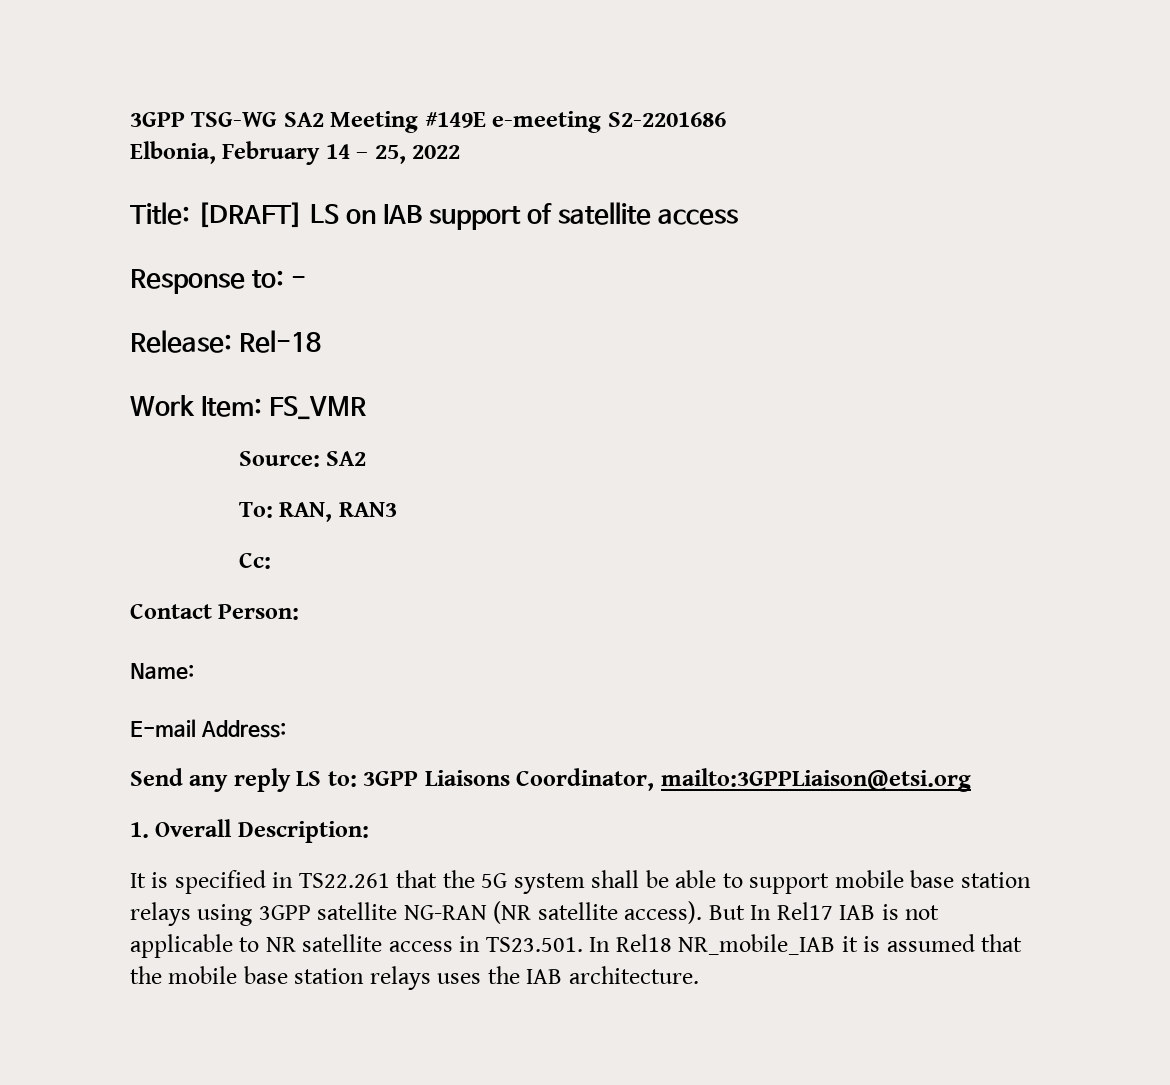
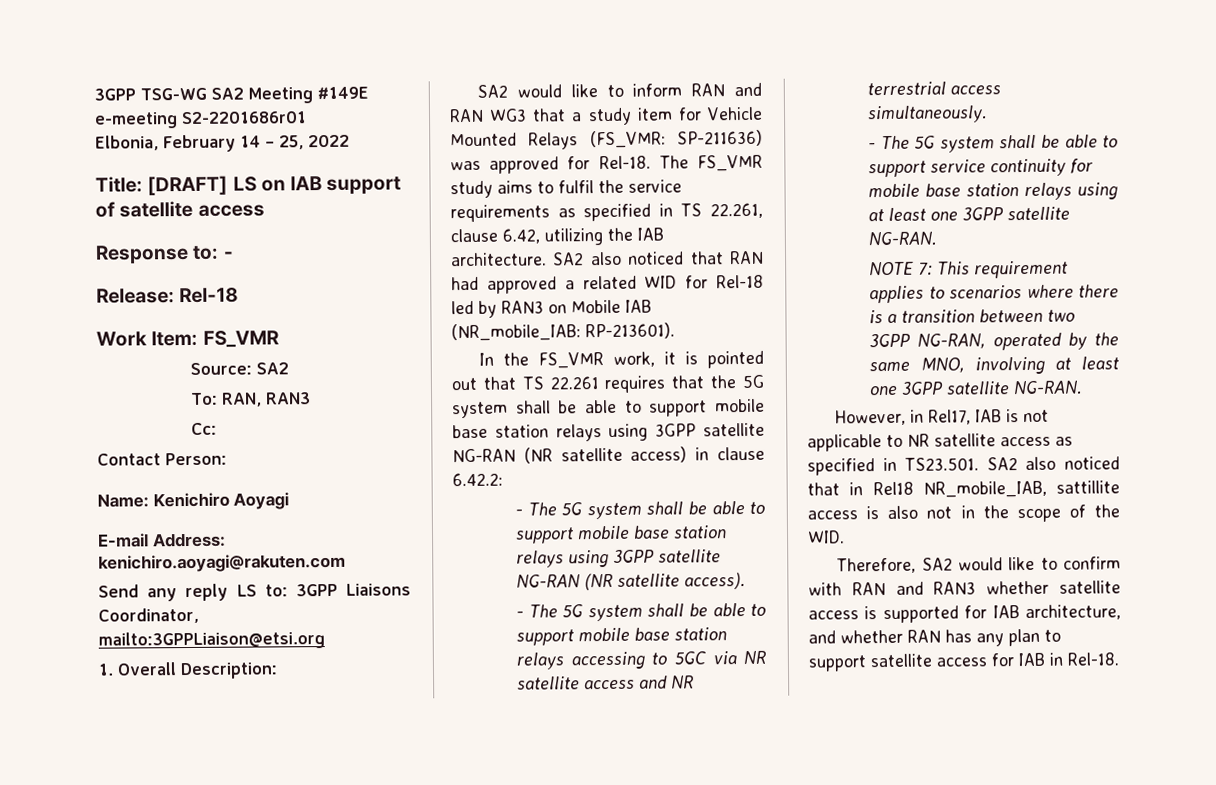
[607,112,726,127] S2-2201686 -> [181,111,307,125] S2-2201686r01
(194, 671) none -> [152,492,290,510] Kenichiro Aoyagi
(286, 729) none -> [98,553,346,573] kenichiro.aoyagi@rakuten.com
[130,870,390,894] It is specified in TS22.261 -> [477,82,762,98] [449,106,764,126] [450,129,763,150] [450,154,763,174] [450,179,682,199] [450,202,763,223] [450,227,664,246] [450,250,764,267] [451,274,764,294] [451,299,652,318] [451,322,675,342] [479,350,764,369] [451,375,667,394] SA2 would like to inform RAN and RAN WG3 that a study item for Vehicle Mounted Relays (FS_VMR: SP-211636) was approved for Rel-18. The FS_VMR study aims to fulfil the service requirements as specified in TS 22.261, clause 6.42, utilizing the IAB architecture. SA2 also noticed that RAN had approved a related WID for Rel-18 led by RAN3 on Mobile IAB (NR_mobile_IAB: RP-213601). // In the FS_VMR work, it is pointed out that TS 22.261 requires
[624,901,833,924] access). But In Rel17 -> [630,446,765,463] [452,472,503,487] [515,501,765,520] [515,525,728,544] [516,549,722,568] [516,572,747,591] [516,603,766,622] [516,627,728,646] [516,650,766,670] [517,675,695,690] [867,81,1002,96] [867,105,989,124] [868,134,1118,153] [868,158,1094,178] [868,182,1118,201] [868,206,1071,222] [868,231,938,247] [869,260,1069,279] [869,284,1119,304] [869,308,1076,324] [869,332,1119,351] [869,356,1119,375] [869,380,1084,396] [835,409,972,426] access) in clause 6.42.2: // - The 5G system shall be able to support mobile base station relays using 3GPP satellite NG-RAN (NR satellite access). // - The 5G system shall be able to support mobile base station relays accessing to 5GC via NR satellite access and NR terrestrial access simultaneously. // - The 5G system shall be able to support service continuity for mobile base station relays using at least one 3GPP satellite NG-RAN. // NOTE 7: This requirement applies to scenarios where there is a transition between two 3GPP NG-RAN, operated by the same MNO, involving at least one 3GPP satellite NG-RAN. // However, in Rel17,
[459,934,1023,955] [130,966,699,990] in TS23.501. In Rel18 NR_mobile_IAB it is assumed that the mobile base station relays uses the IAB architecture. -> [1055,436,1073,446] [807,456,1120,476] [807,480,1120,498] [807,504,1120,523] [807,530,845,544] [836,556,1121,574] [808,580,1121,596] [808,604,1121,624] [808,628,1061,647] [808,652,1119,672] as specified in TS23.501. SA2 also noticed that in Rel18 NR_mobile_IAB, sattillite access is also not in the scope of the WID. // Therefore, SA2 would like to confirm with RAN and RAN3 whether satellite access is supported for IAB architecture, and whether RAN has any plan to support satellite access for IAB in Rel-18.

